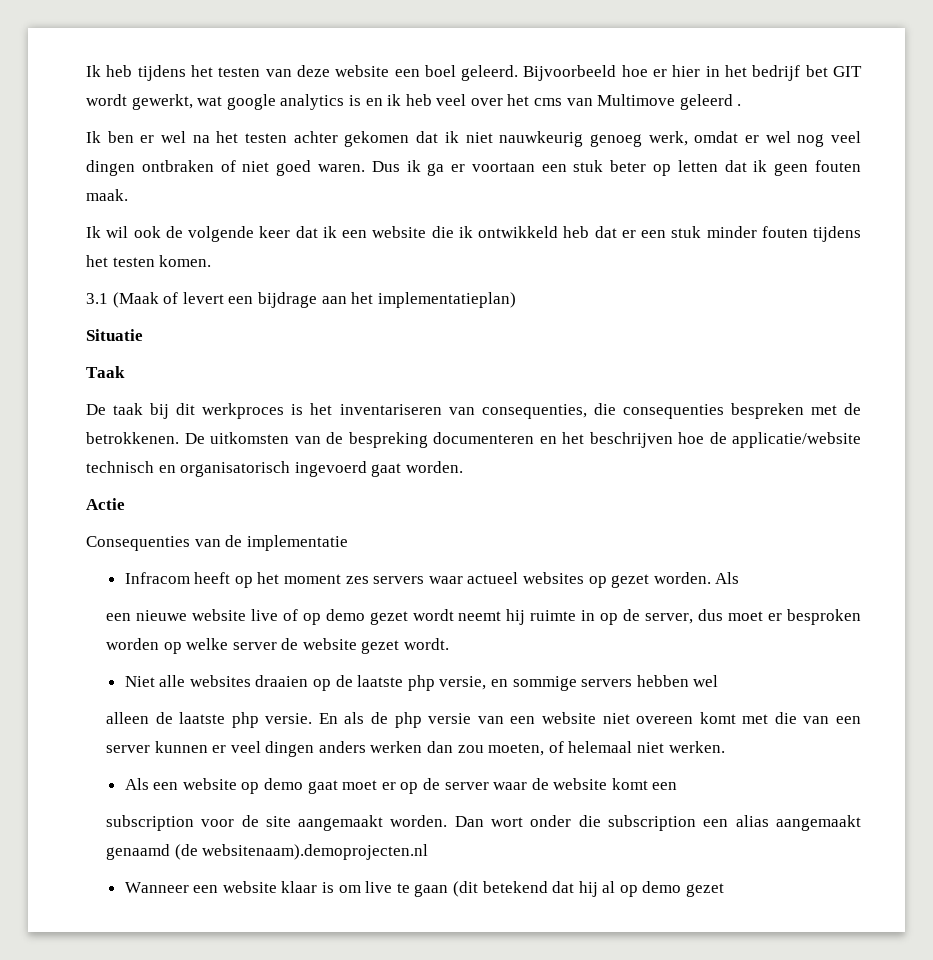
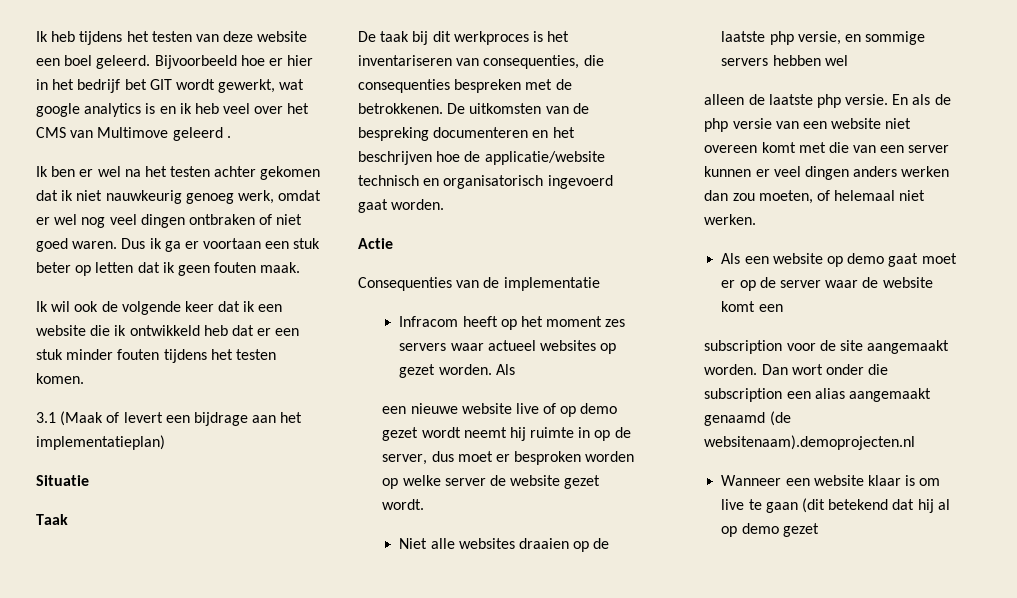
[534,98,563,106] cms -> [36,127,66,138] CMS

